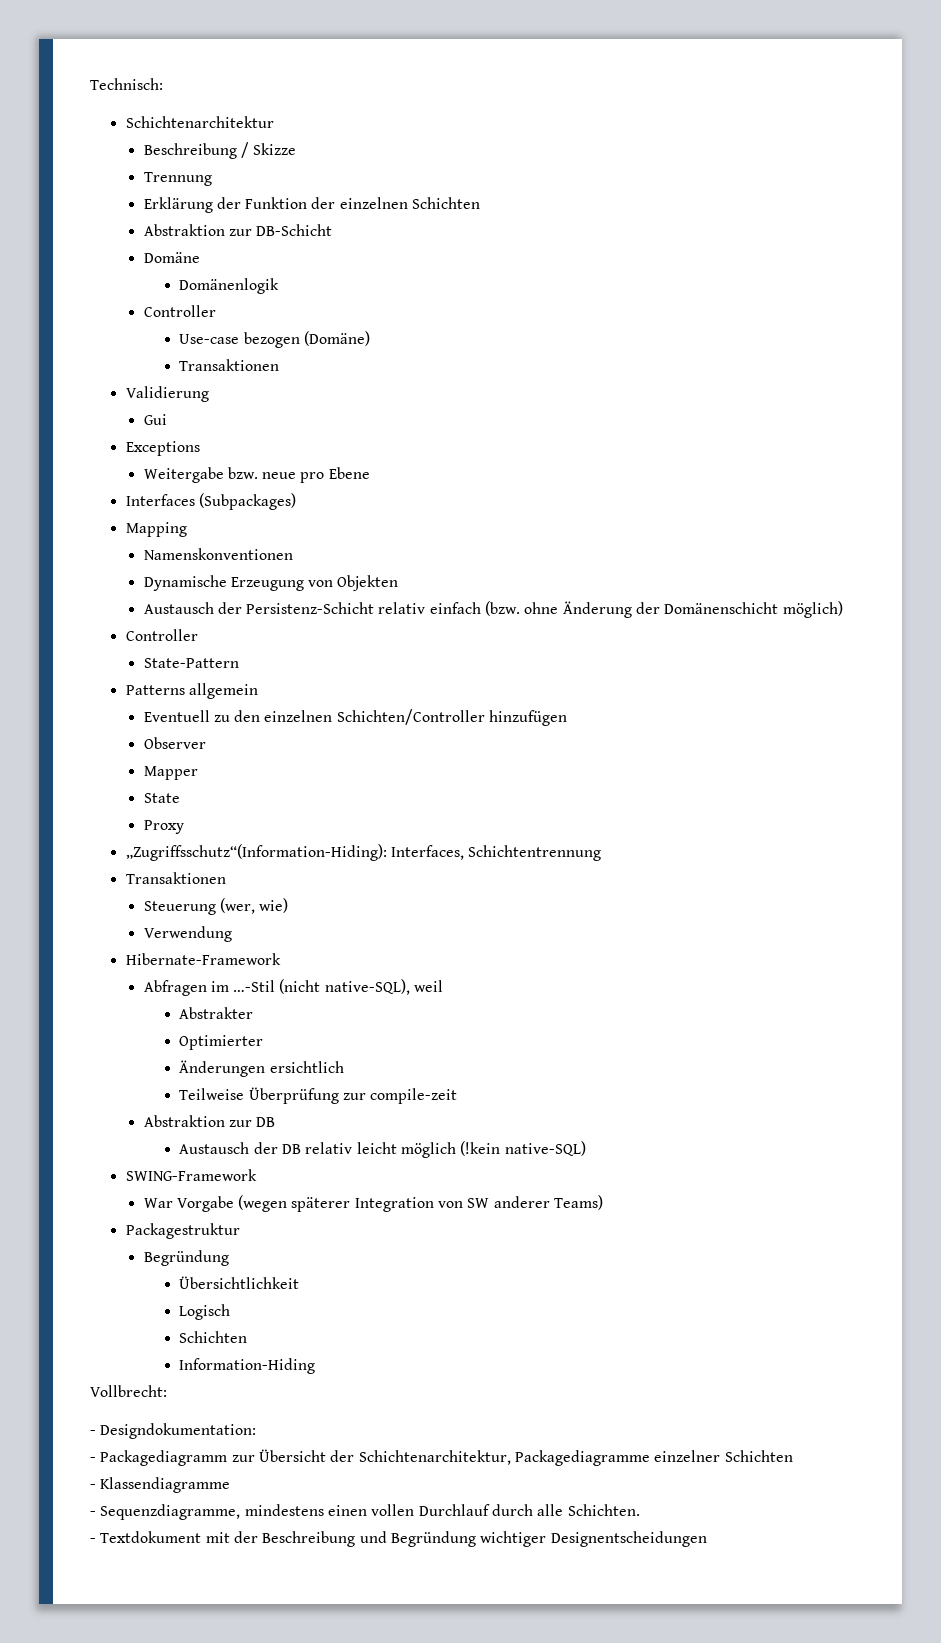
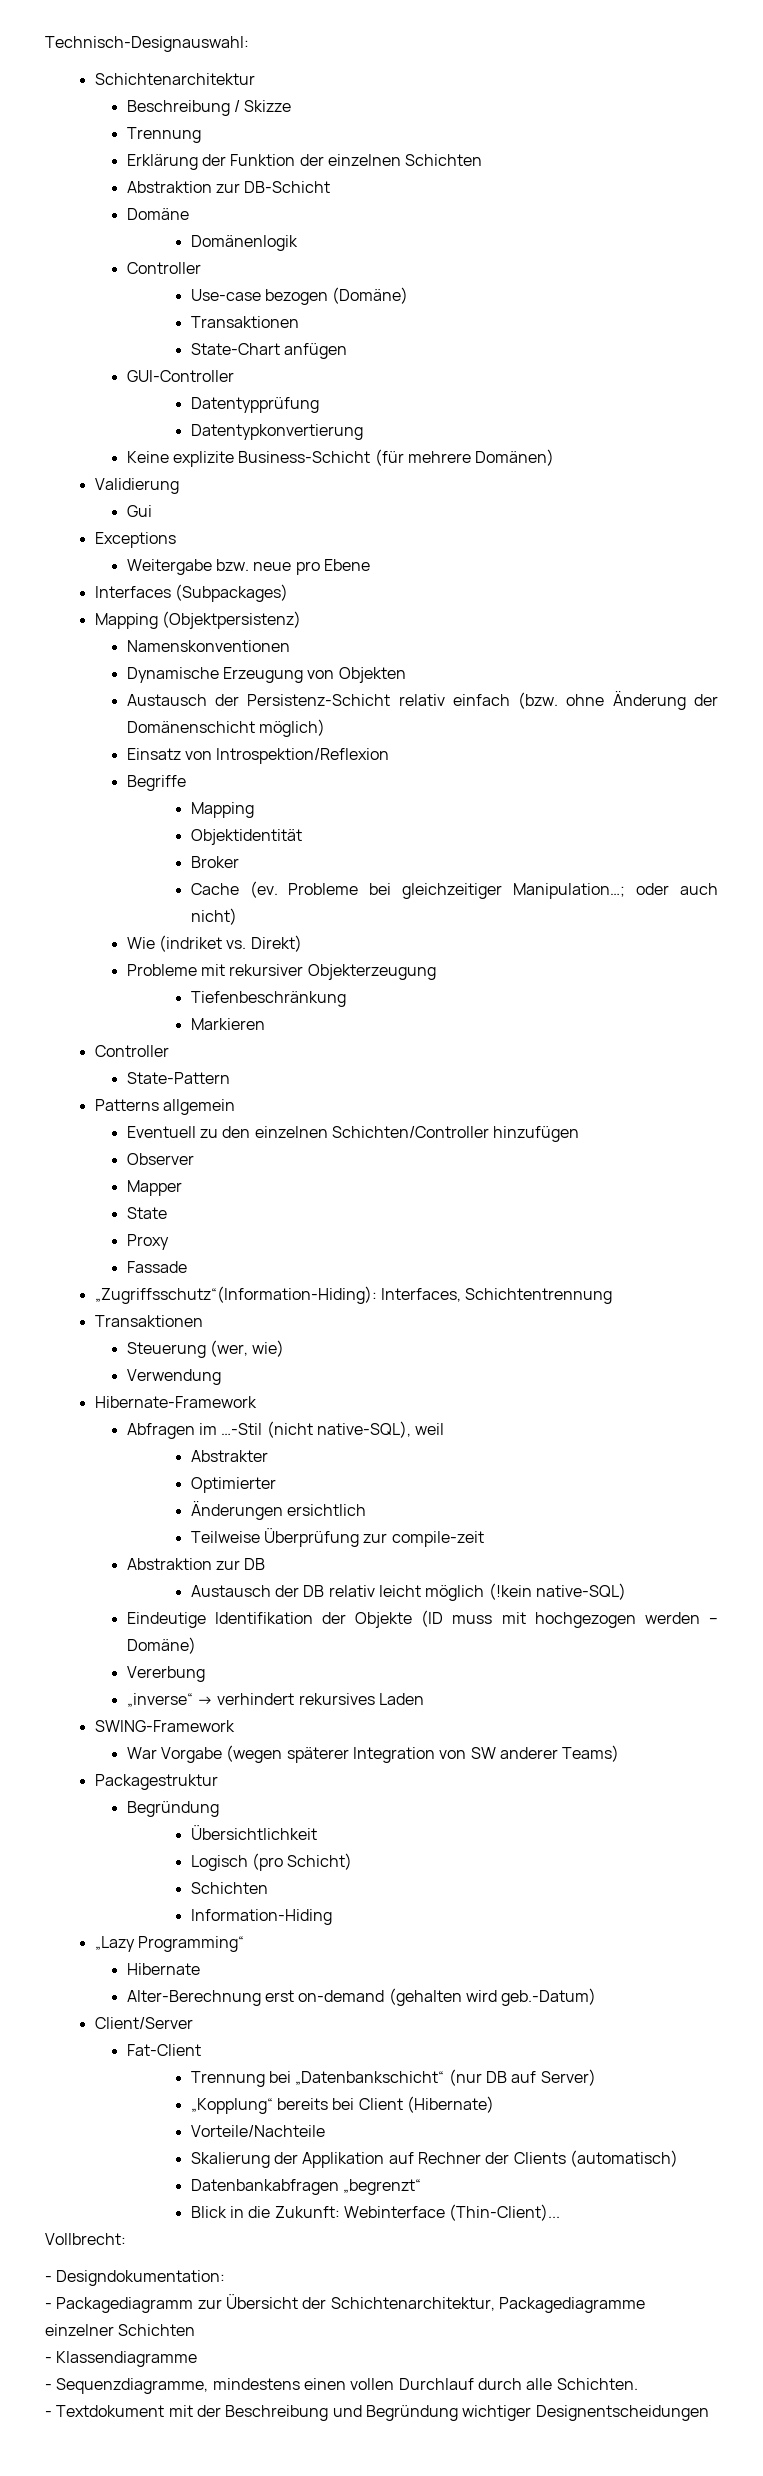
[90,78,163,90] Technisch: -> [45,36,249,52] Technisch-Designauswahl:
(280, 365) none -> [190,343,347,359] [126,370,234,382] [190,397,319,413] [190,424,363,440] [126,449,555,467] // State-Chart anfügen // GUI-Controller // Datentypprüfung // Datentypkonvertierung // Keine explizite Business-Schicht (für mehrere Domänen)
(187, 529) none -> [161,611,301,629] (Objektpersistenz)
(843, 609) none -> [126,748,390,764] [126,775,186,791] [190,802,254,818] [190,829,302,845] [190,856,239,868] [190,881,718,899] [190,908,237,925] [126,935,302,952] [126,964,436,980] [190,991,346,1007] [190,1018,265,1030] // Einsatz von Introspektion/Reflexion // Begriffe // Mapping // Objektidentität // Broker // Cache (ev. Probleme bei gleichzeitiger Manipulation…; oder auch nicht) // Wie (indriket vs. Direkt) // Probleme mit rekursiver Objekterzeugung // Tiefenbeschränkung // Markieren
(184, 827) none -> [126,1261,187,1273] // Fassade
(586, 1148) none -> [126,1610,718,1628] [126,1637,196,1654] [126,1666,205,1682] [126,1693,424,1707] // Eindeutige Identifikation der Objekte (ID muss mit hochgezogen werden – Domäne) // Vererbung // „inverse“ → verhindert rekursives Laden
(231, 1312) none -> [251,1853,353,1871] (pro Schicht)
(316, 1366) none -> [94,1936,244,1952] [126,1963,200,1975] [126,1988,597,2006] [94,2017,193,2029] [126,2044,201,2056] [190,2069,596,2087] [190,2096,494,2114] [190,2125,325,2137] [190,2150,678,2168] [190,2179,421,2195] [190,2204,561,2221] // „Lazy Programming“ // Hibernate // Alter-Berechnung erst on-demand (gehalten wird geb.-Datum) // Client/Server // Fat-Client // Trennung bei „Datenbankschicht“ (nur DB auf Server) // „Kopplung“ bereits bei Client (Hibernate) // Vorteile/Nachteile // Skalierung der Applikation auf Rechner der Clients (automatisch) // Datenbankabfragen „begrenzt“ // Blick in die Zukunft: Webinterface (Thin-Client)...

